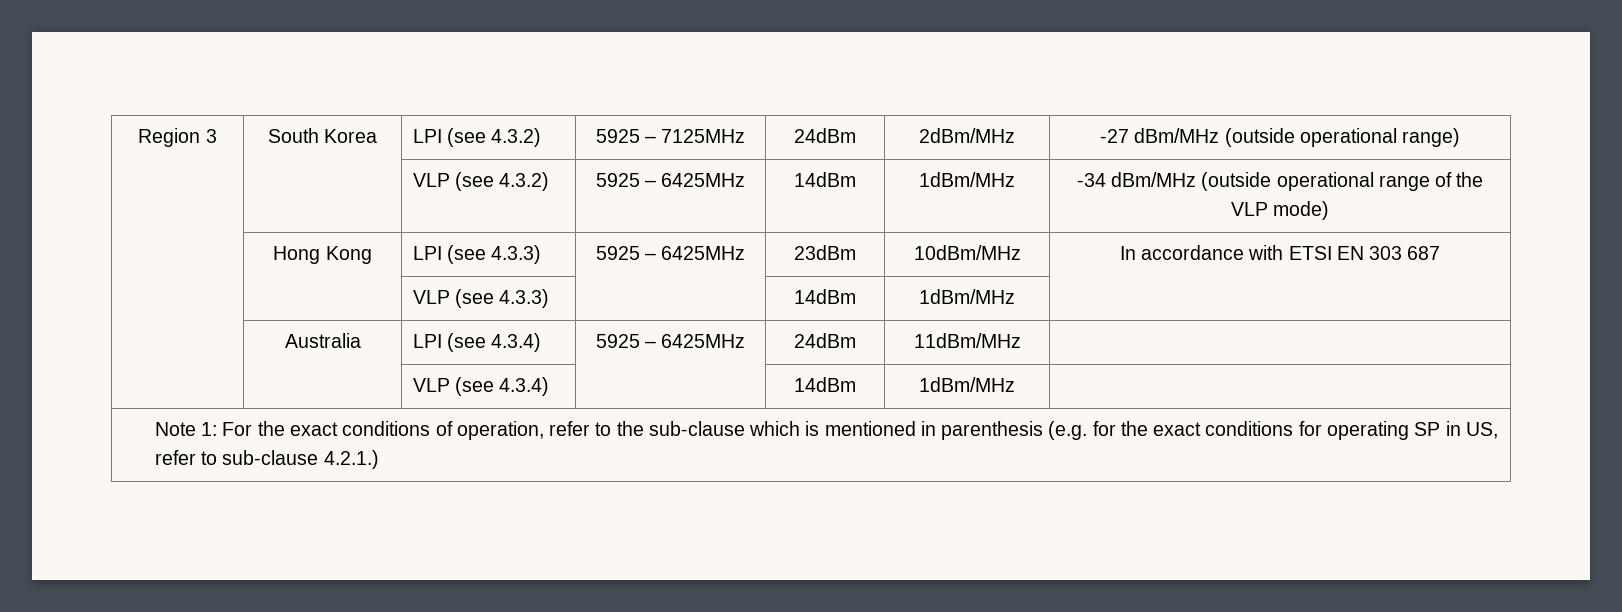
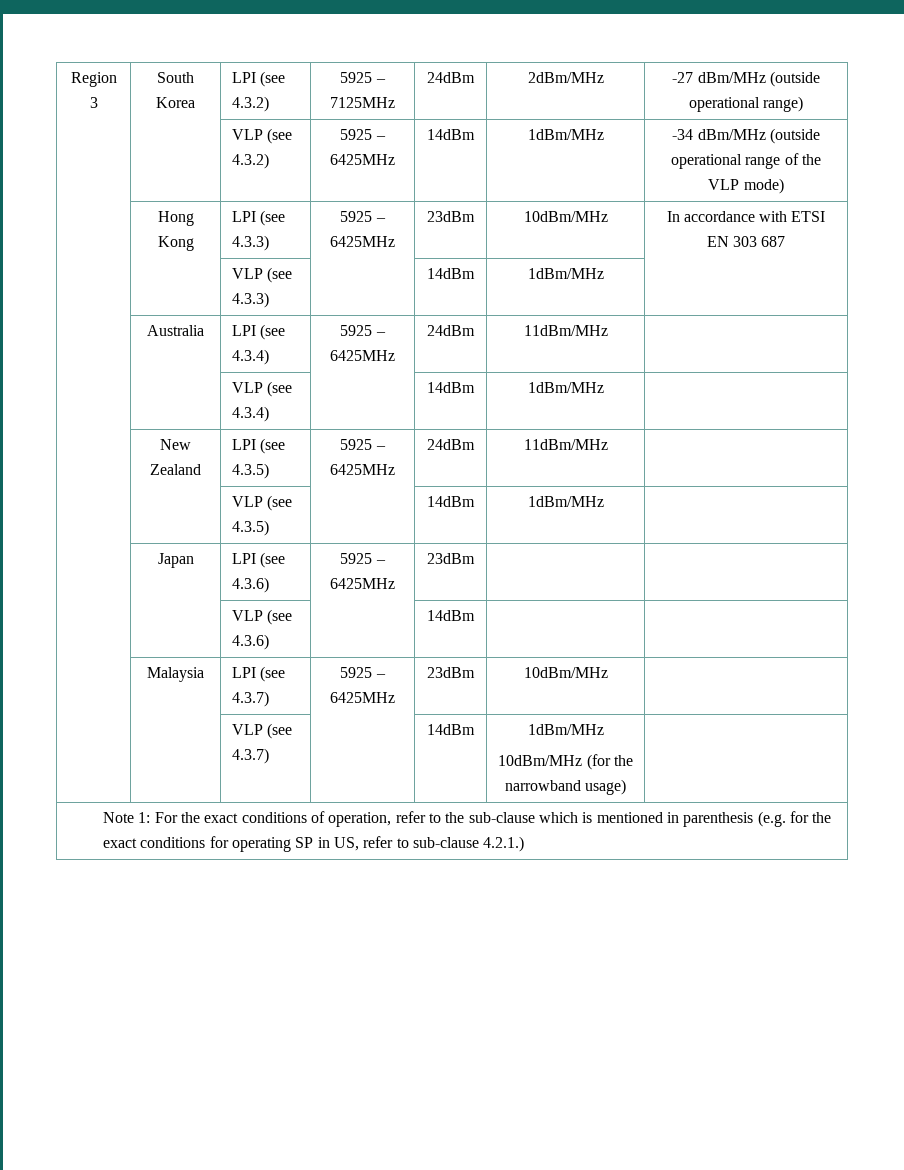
(1015, 384) none -> [160,439,191,450] [150,464,201,475] [231,438,286,454] [231,463,269,479] [340,439,386,450] [330,464,395,475] [427,439,475,450] [523,439,608,450] [231,495,293,511] [231,520,269,536] [427,496,475,507] [527,496,604,507] [157,553,194,568] [231,552,286,568] [231,577,269,593] [340,553,386,564] [330,578,395,589] [427,553,475,564] [231,609,293,625] [231,634,269,650] [427,610,475,621] [147,667,204,682] [231,666,286,682] [231,691,269,707] [340,667,386,678] [330,692,395,703] [427,667,475,678] [523,667,608,678] [231,723,293,739] [231,748,269,764] [427,724,475,735] [527,724,604,735] [498,754,633,770] [504,779,627,795] // | New Zealand | LPI (see 4.3.5) | 5925 – 6425MHz | 24dBm | 11dBm/MHz | // | | VLP (see 4.3.5) | | 14dBm | 1dBm/MHz | // | Japan | LPI (see 4.3.6) | 5925 – 6425MHz | 23dBm | | // | | VLP (see 4.3.6) | | 14dBm | | // | Malaysia | LPI (see 4.3.7) | 5925 – 6425MHz | 23dBm | 10dBm/MHz | // | | VLP (see 4.3.7) | | 14dBm | 1dBm/MHz // 10dBm/MHz (for the narrowband usage) |

